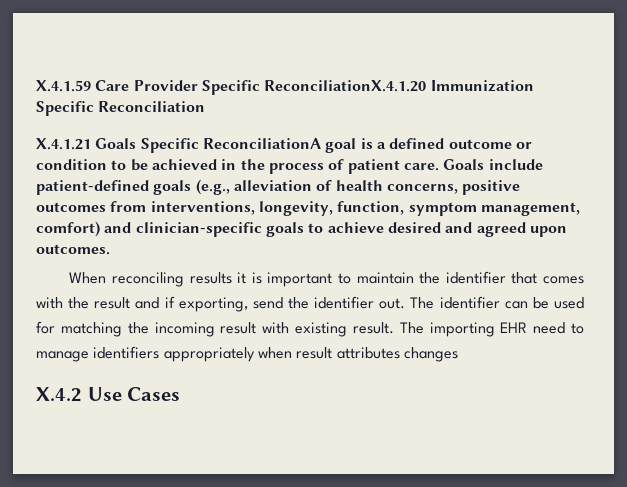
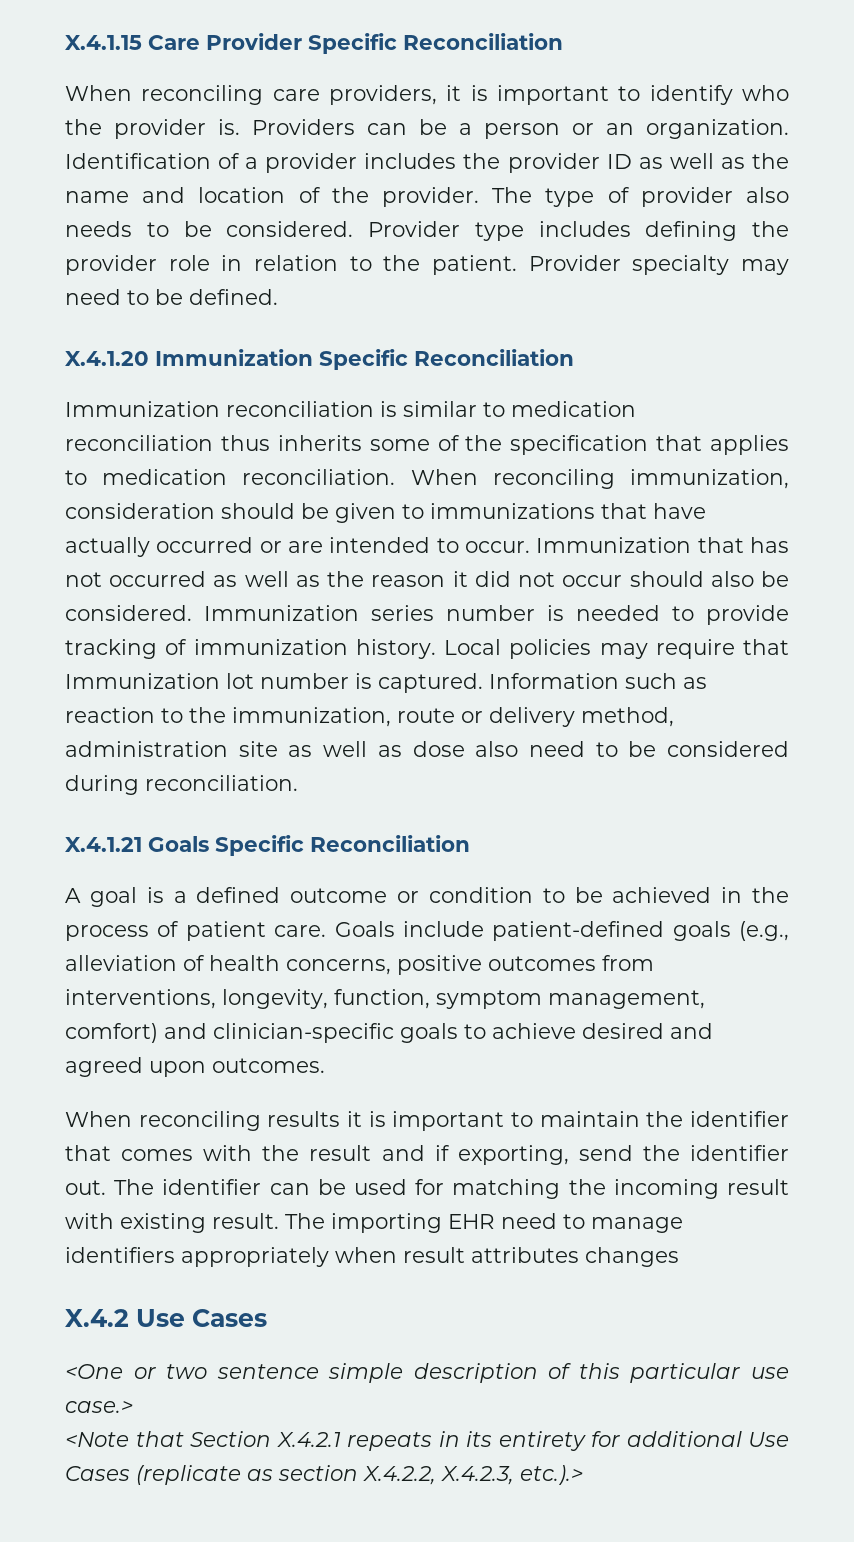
[36,80,91,92] X.4.1.59 -> [65,35,142,50] X.4.1.15
[264,80,534,92] [36,101,206,116] ReconciliationX.4.1.20 Immunization Specific Reconciliation -> [403,33,563,50] [65,85,790,105] [65,119,789,139] [65,153,790,173] [65,187,790,207] [65,221,789,241] [65,255,789,275] [65,289,278,305] [65,349,574,370] [65,401,636,417] [65,435,789,455] [65,469,789,489] [65,503,706,523] [65,537,789,557] [65,571,790,587] [65,605,789,625] [65,639,789,659] [65,673,707,693] [65,707,674,727] [65,741,789,757] [65,775,298,795] Reconciliation // When reconciling care providers, it is important to identify who the provider is. Providers can be a person or an organization. Identification of a provider includes the provider ID as well as the name and location of the provider. The type of provider also needs to be considered. Provider type includes defining the provider role in relation to the patient. Provider specialty may need to be defined. // X.4.1.20 Immunization Specific Reconciliation // Immunization reconciliation is similar to medication reconciliation thus inherits some of the specification that applies to medication reconciliation. When reconciling immunization, consideration should be given to immunizations that have actually occurred or are intended to occur. Immunization that has not occurred as well as the reason it did not occur should also be considered. Immunization series number is needed to provide tracking of immunization history. Local policies may require that Immunization lot number is captured. Information such as reaction to the immunization, route or delivery method, administration site as well as dose also need to be considered during reconciliation.
[202,138,321,149] ReconciliationA -> [310,835,470,852] [65,888,81,903] Reconciliation // A
(181, 394) none -> [65,1363,789,1383] [65,1401,133,1413] [65,1431,789,1451] [65,1465,583,1485] // <One or two sentence simple description of this particular use case.> // <Note that Section X.4.2.1 repeats in its entirety for additional Use Cases (replicate as section X.4.2.2, X.4.2.3, etc.).>

